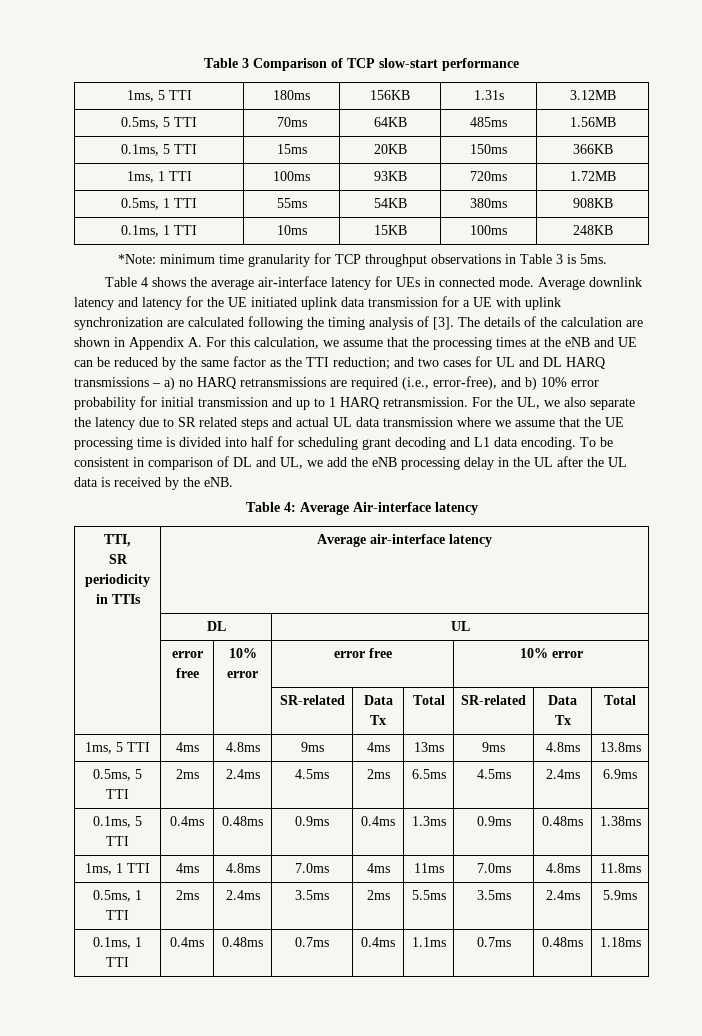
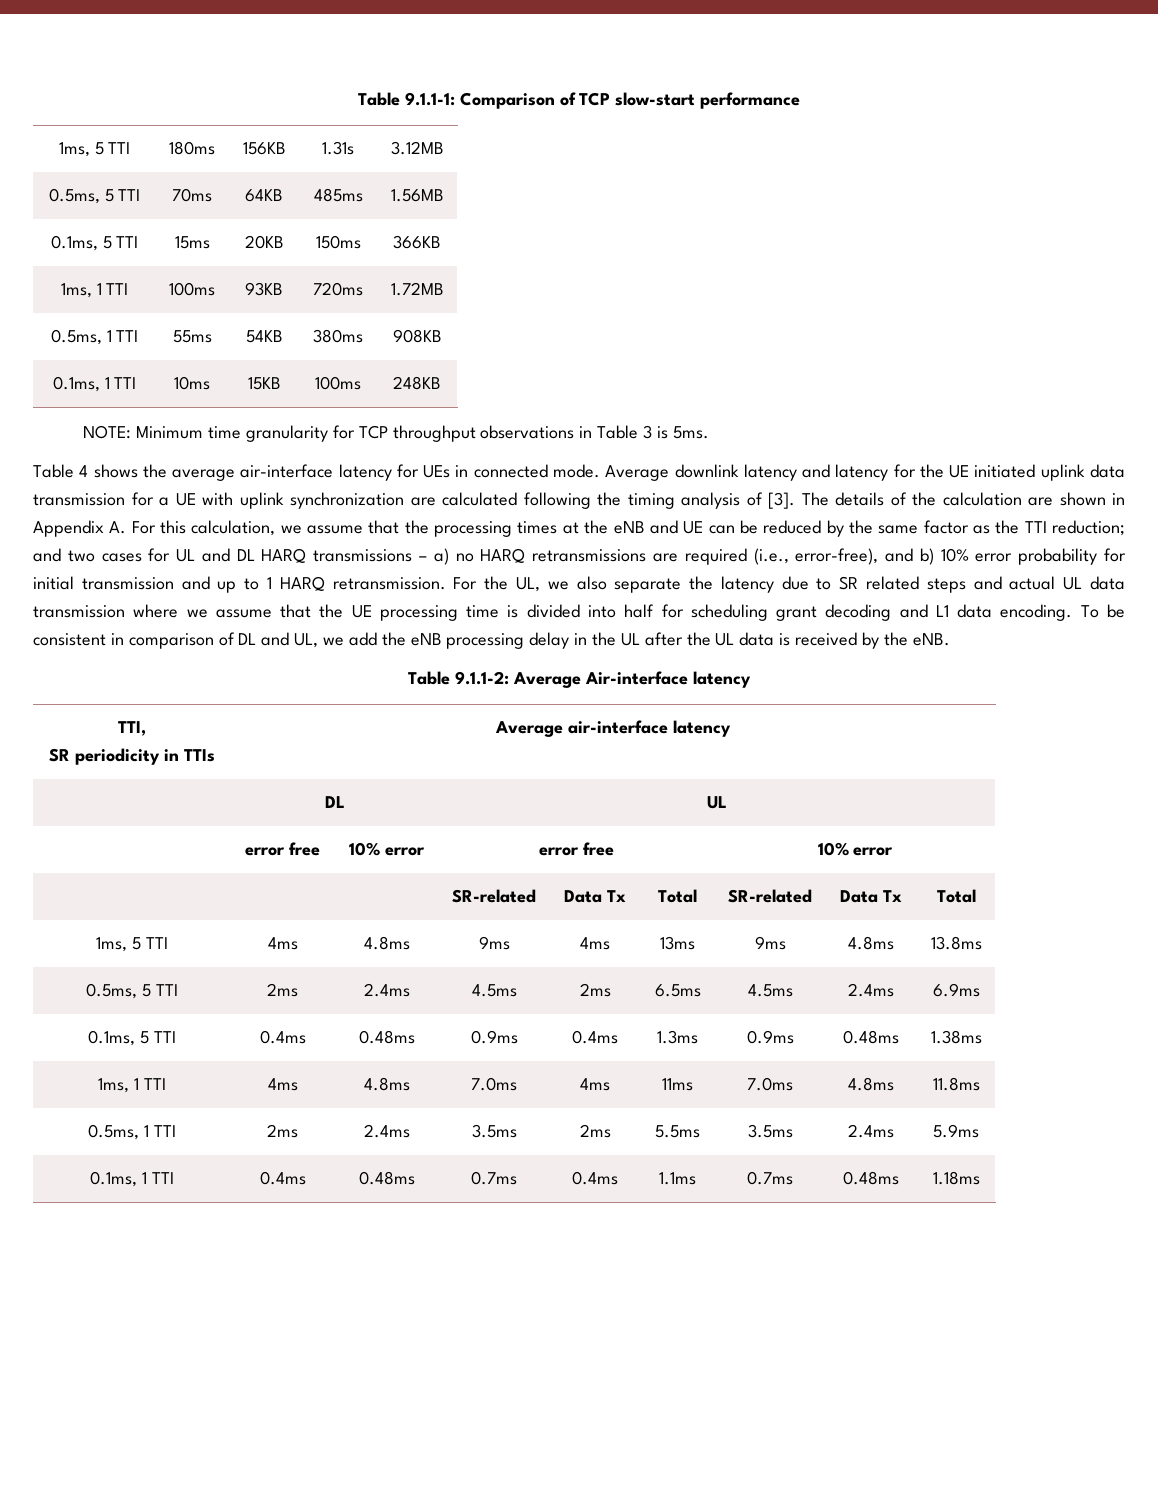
[204,58,249,68] Table 3 -> [357,92,455,106] Table 9.1.1-1:
[118,254,216,264] *Note: minimum -> [83,425,204,439] NOTE: Minimum
[283,502,296,512] 4: -> [455,671,510,685] 9.1.1-2:

